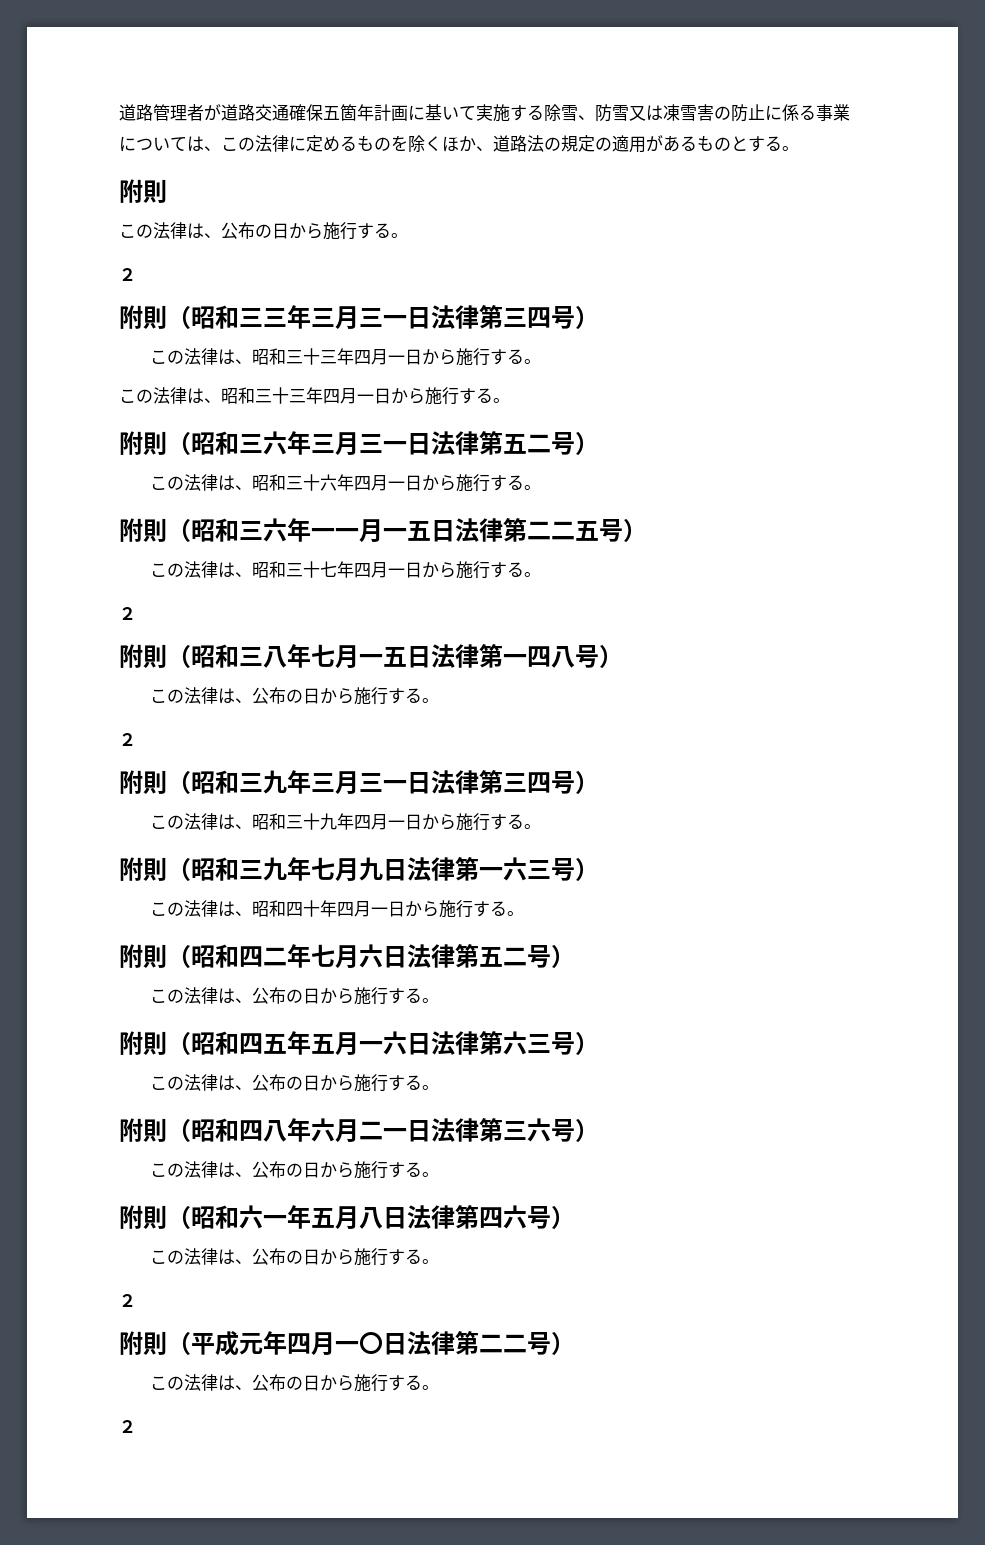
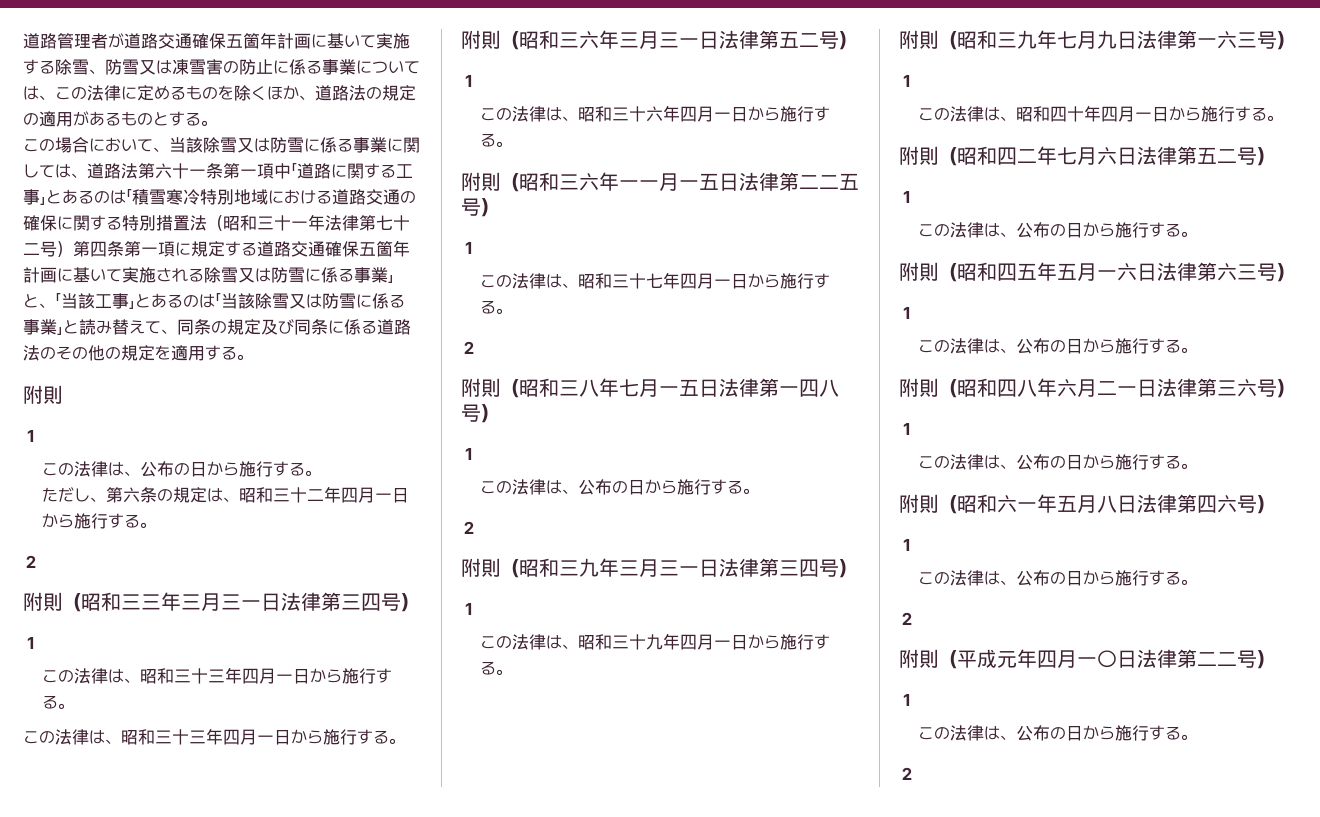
[119,179,167,203] [119,222,408,240] // 附則 // この法律は、公布の日から施行する。 -> [23,137,420,153] [23,163,413,179] [23,189,416,205] [23,214,410,231] [23,240,410,257] [23,267,394,283] [23,293,405,309] [23,319,411,335] [23,345,253,361] [23,385,63,404] [23,429,39,442] [42,461,322,477] [42,486,410,503] [42,513,157,529] // この場合において、当該除雪又は防雪に係る事業に関しては、道路法第六十一条第一項中「道路に関する工事」とあるのは「積雪寒冷特別地域における道路交通の確保に関する特別措置法（昭和三十一年法律第七十二号）第四条第一項に規定する道路交通確保五箇年計画に基いて実施される除雪又は防雪に係る事業」と、「当該工事」とあるのは「当該除雪又は防雪に係る事業」と読み替えて、同条の規定及び同条に係る道路法のその他の規定を適用する。 // 附則 // １ // この法律は、公布の日から施行する。 // ただし、第六条の規定は、昭和三十二年四月一日から施行する。
(599, 317) none -> [23,636,39,649] // １
(599, 443) none -> [461,74,477,87] // １
(647, 530) none -> [461,241,477,254] // １
(623, 656) none -> [461,447,477,460] // １
(599, 782) none -> [461,602,477,615] // １
(599, 869) none -> [899,74,915,87] // １
(575, 956) none -> [899,190,915,203] // １
(599, 1043) none -> [899,306,915,319] // １
(599, 1130) none -> [899,422,915,435] // １
(575, 1217) none -> [899,538,915,551] // １
(575, 1343) none -> [899,693,915,706] // １

